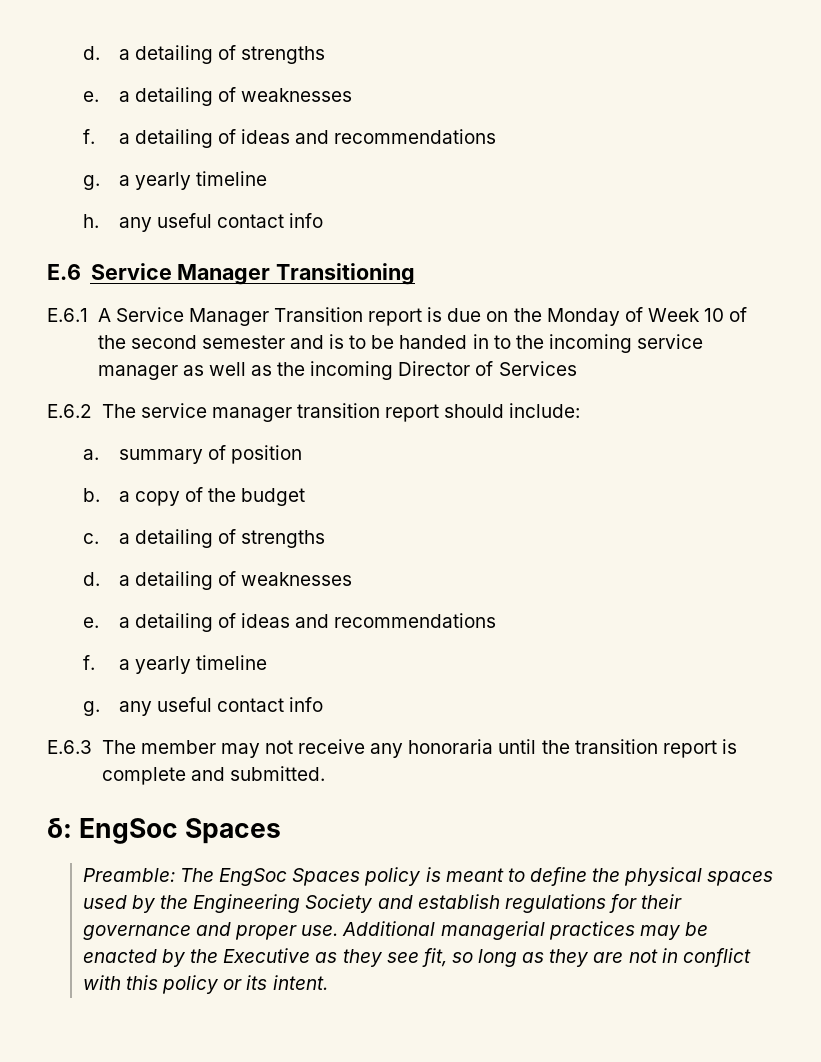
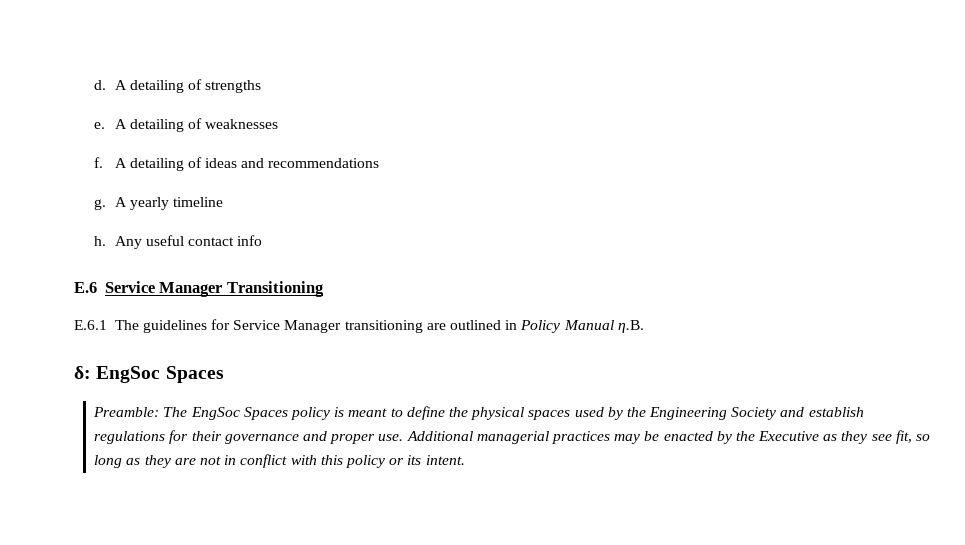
[82,46,130,60] d. a -> [94,80,127,90] d. A
[118,91,130,102] a -> [114,119,127,129] A
[118,133,130,144] a -> [114,158,127,168] A
[118,175,130,186] a -> [114,197,127,207] A
[118,217,152,232] any -> [114,236,142,249] Any
[97,307,748,326] [97,334,704,353] [97,361,577,380] [47,403,581,422] [82,445,303,464] [82,487,306,506] [82,529,326,548] [82,571,353,590] [82,613,497,632] [82,655,268,674] [82,697,324,716] [47,739,737,758] [101,766,325,785] A Service Manager Transition report is due on the Monday of Week 10 of the second semester and is to be handed in to the incoming service manager as well as the incoming Director of Services // E.6.2 The service manager transition report should include: // a. summary of position // b. a copy of the budget // c. a detailing of strengths // d. a detailing of weaknesses // e. a detailing of ideas and recommendations // f. a yearly timeline // g. any useful contact info // E.6.3 The member may not receive any honoraria until the transition report is complete and submitted. -> [114,319,644,333] The guidelines for Service Manager transitioning are outlined in Policy Manual η.B.

